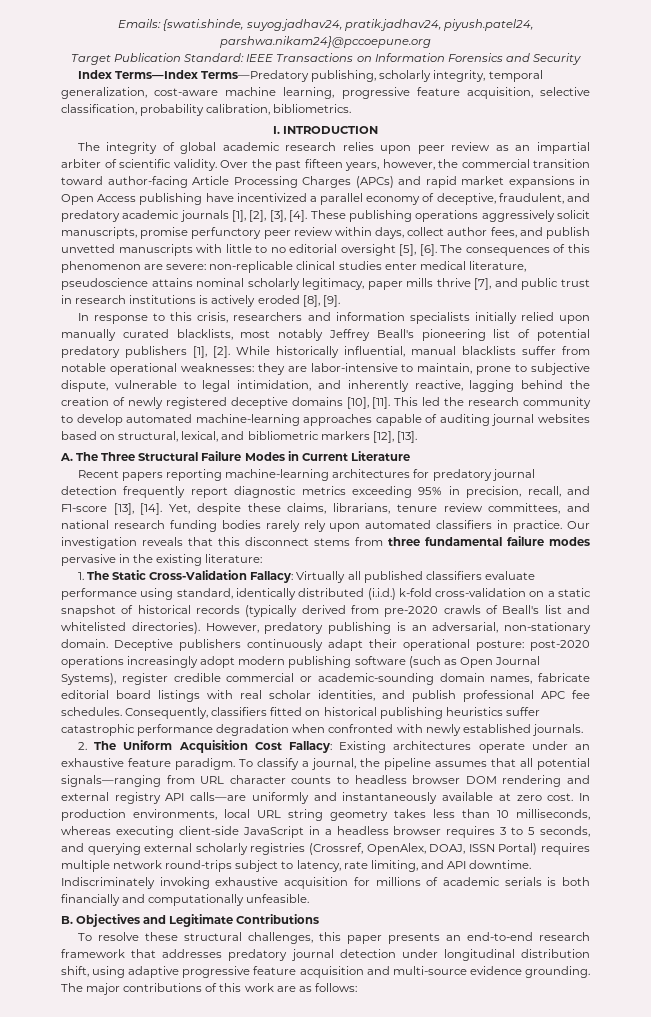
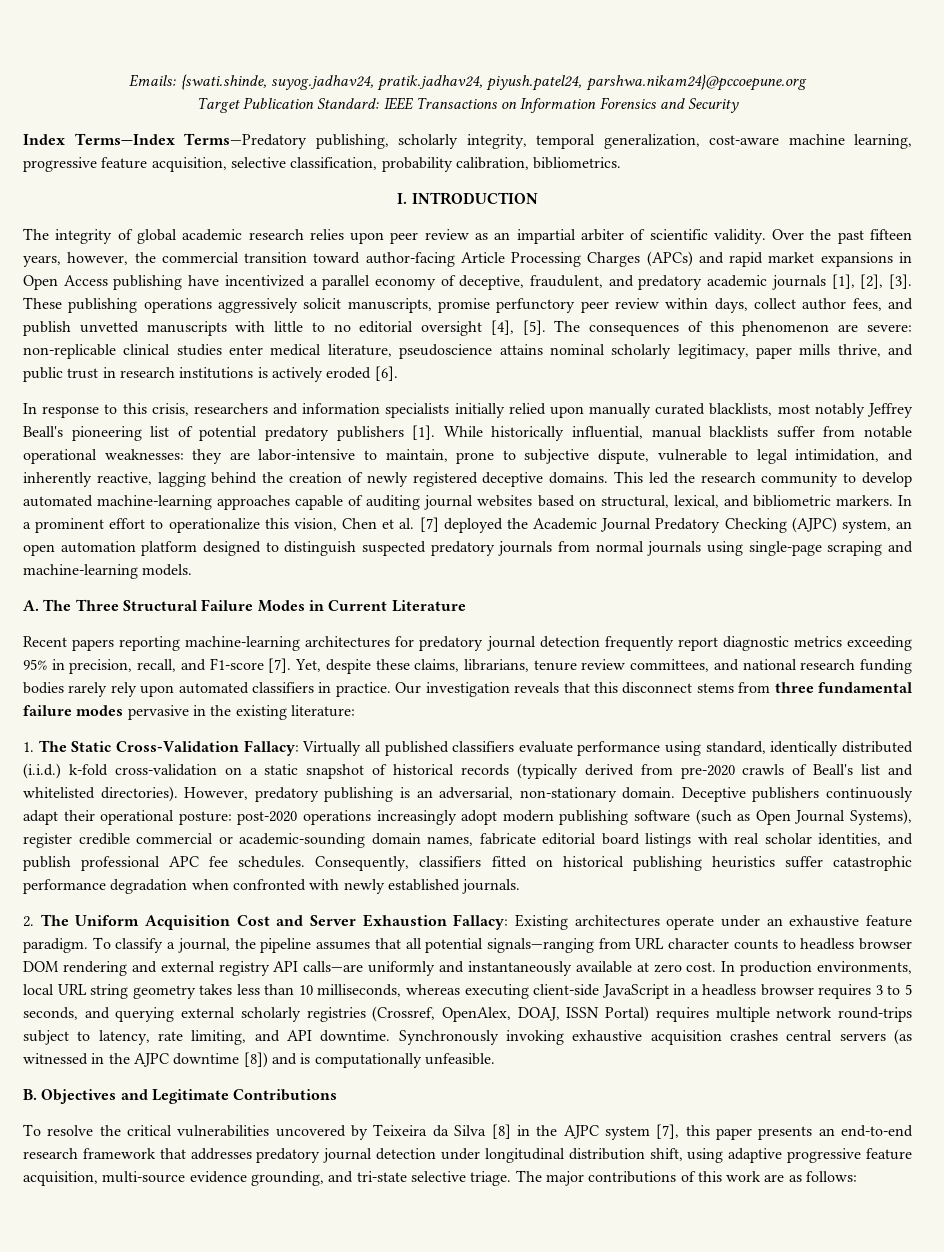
[269,210,308,222] [3], [4]. -> [889,274,913,289] [3].
[399,244,437,256] [5], [6]. -> [490,320,546,335] [4], [5].
[436,278,492,290] thrive [7], -> [837,344,881,357] thrive,
[302,295,340,307] [8], [9]. -> [374,366,398,381] [6].
[193,346,230,358] [1], [2]. -> [412,425,436,440] [1].
[291,397,391,409] domains [10], [11]. -> [549,472,609,484] domains.
[320,431,417,443] markers [12], [13]. -> [835,495,913,506] [23,517,912,533] [23,541,913,556] [23,564,193,579] markers. In a prominent effort to operationalize this vision, Chen et al. [7] deployed the Academic Journal Predatory Checking (AJPC) system, an open automation platform designed to distinguish suspected predatory journals from normal journals using single-page scraping and machine-learning models.
[113,503,163,515] [13], [14]. -> [268,658,292,673] [7].
(282, 746) none -> [276,914,447,927] and Server Exhaustion
[61,877,155,889] Indiscriminately -> [398,1030,499,1045] Synchronously
[353,877,590,886] [61,894,146,906] for millions of academic serials is both financially and -> [730,1029,913,1045] [23,1052,311,1068] crashes central servers (as witnessed in the AJPC downtime [8]) and is
[144,932,313,944] these structural challenges, -> [99,1124,680,1140] the critical vulnerabilities uncovered by Teixeira da Silva [8] in the AJPC system [7],
[299,966,590,978] acquisition and multi-source evidence grounding. -> [23,1171,512,1186] acquisition, multi-source evidence grounding, and tri-state selective triage.

